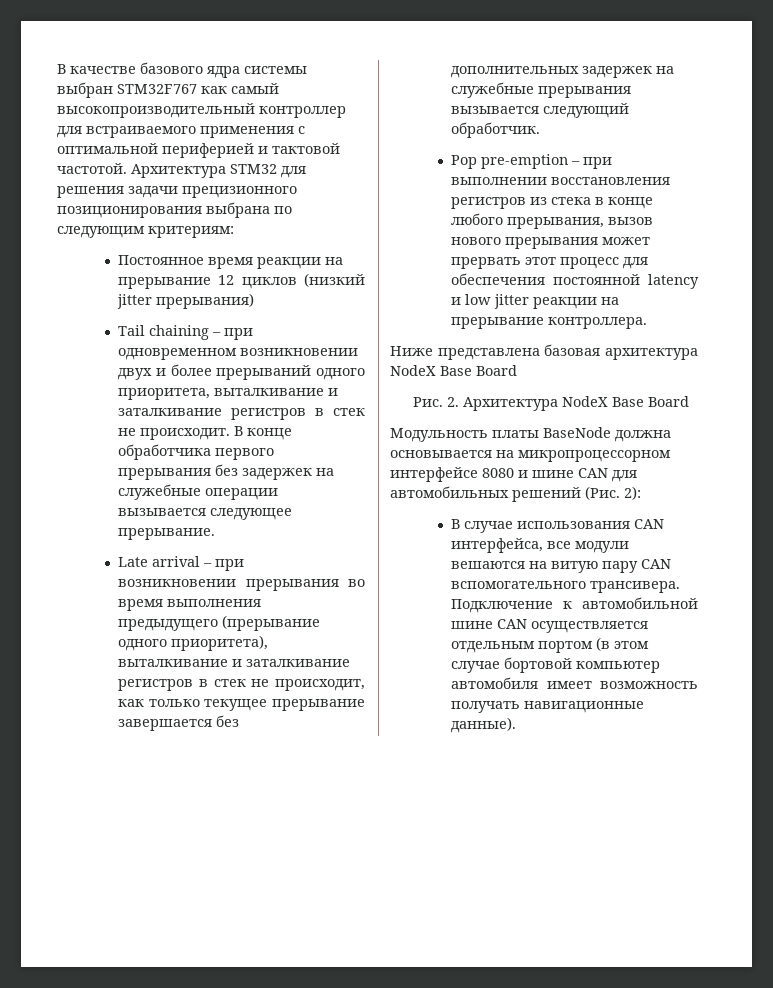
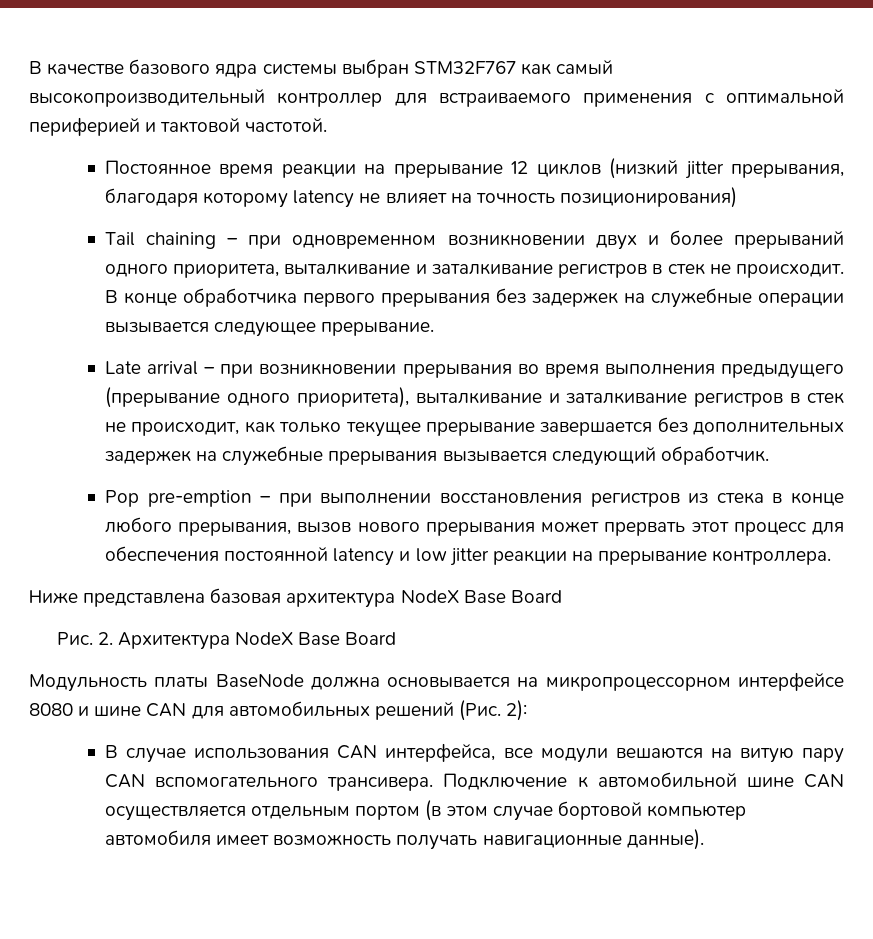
[131,164,306,178] [57,186,297,198] [57,202,292,218] [57,226,234,238] Архитектура STM32 для решения задачи прецизионного позиционирования выбрана по следующим критериям: -> (328, 125) none
[156,293,255,309] прерывания) -> [731,164,845,178] [105,187,737,208] прерывания, благодаря которому latency не влияет на точность позиционирования)

